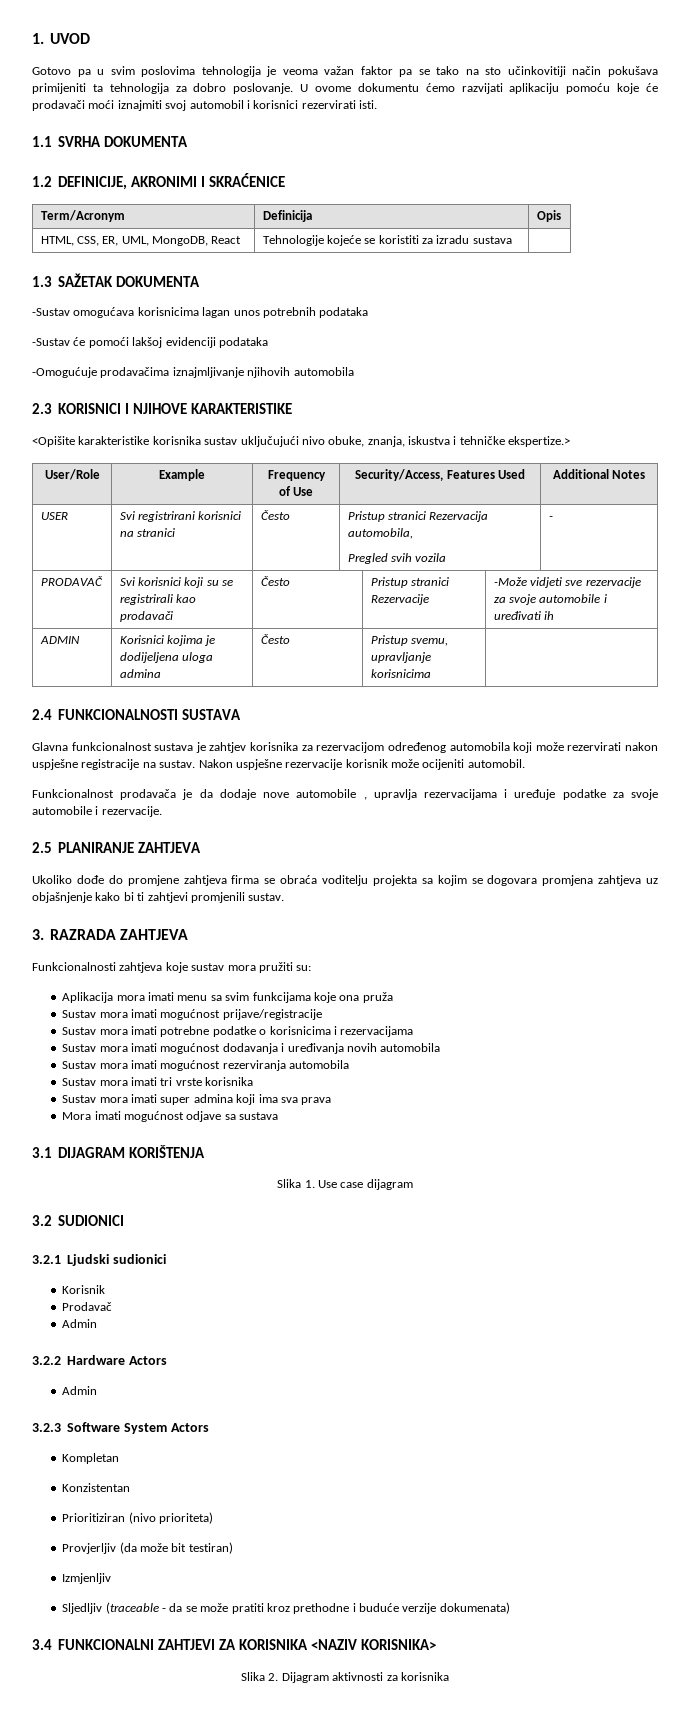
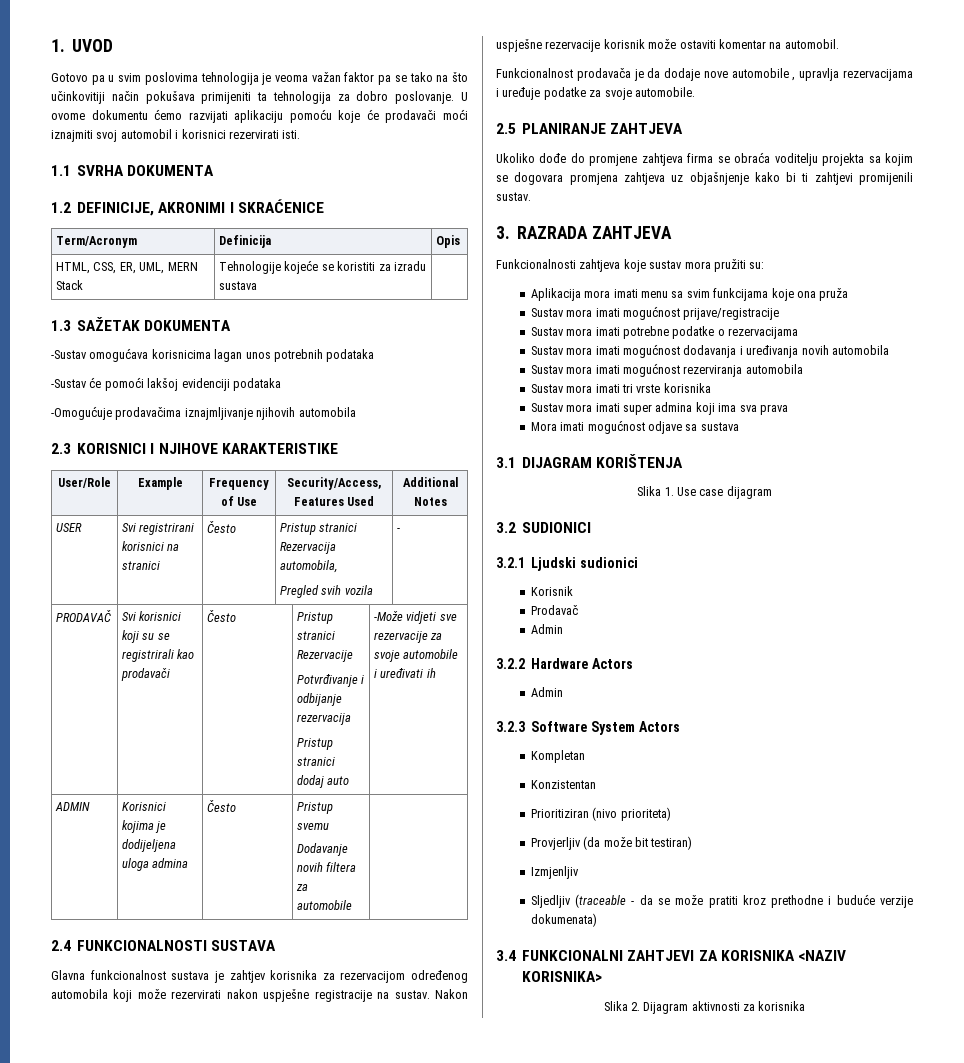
[485,67,502,75] sto -> [452,72,469,82] što
[152,236,242,246] MongoDB, React -> [167,262,198,271] [56,280,84,290] MERN Stack
[32,436,571,447] // <Opišite karakteristike korisnika sustav uključujući nivo obuke, znanja, iskustva i tehničke ekspertize.> -> (338, 448) none
(429, 599) none -> [297,674,365,687] [297,693,343,706] [297,713,352,725] [297,738,334,750] [297,757,336,766] [297,775,350,788] // Potvrđivanje i odbijanje rezervacija // Pristup stranici dodaj auto
[410,638,448,646] [370,652,431,663] [370,669,431,678] svemu, upravljanje korisnicima -> [297,823,330,830] [297,843,349,856] [297,862,357,872] [296,884,309,891] [297,900,353,910] svemu // Dodavanje novih filtera za automobile
[422,759,465,770] ocijeniti -> [679,39,782,49] ostaviti komentar na
[32,806,162,817] automobile i rezervacije. -> [634,87,695,97] automobile.
[190,892,245,903] promjenili -> [859,172,913,185] promijenili
[269,1026,337,1035] korisnicima i -> (725, 332) none

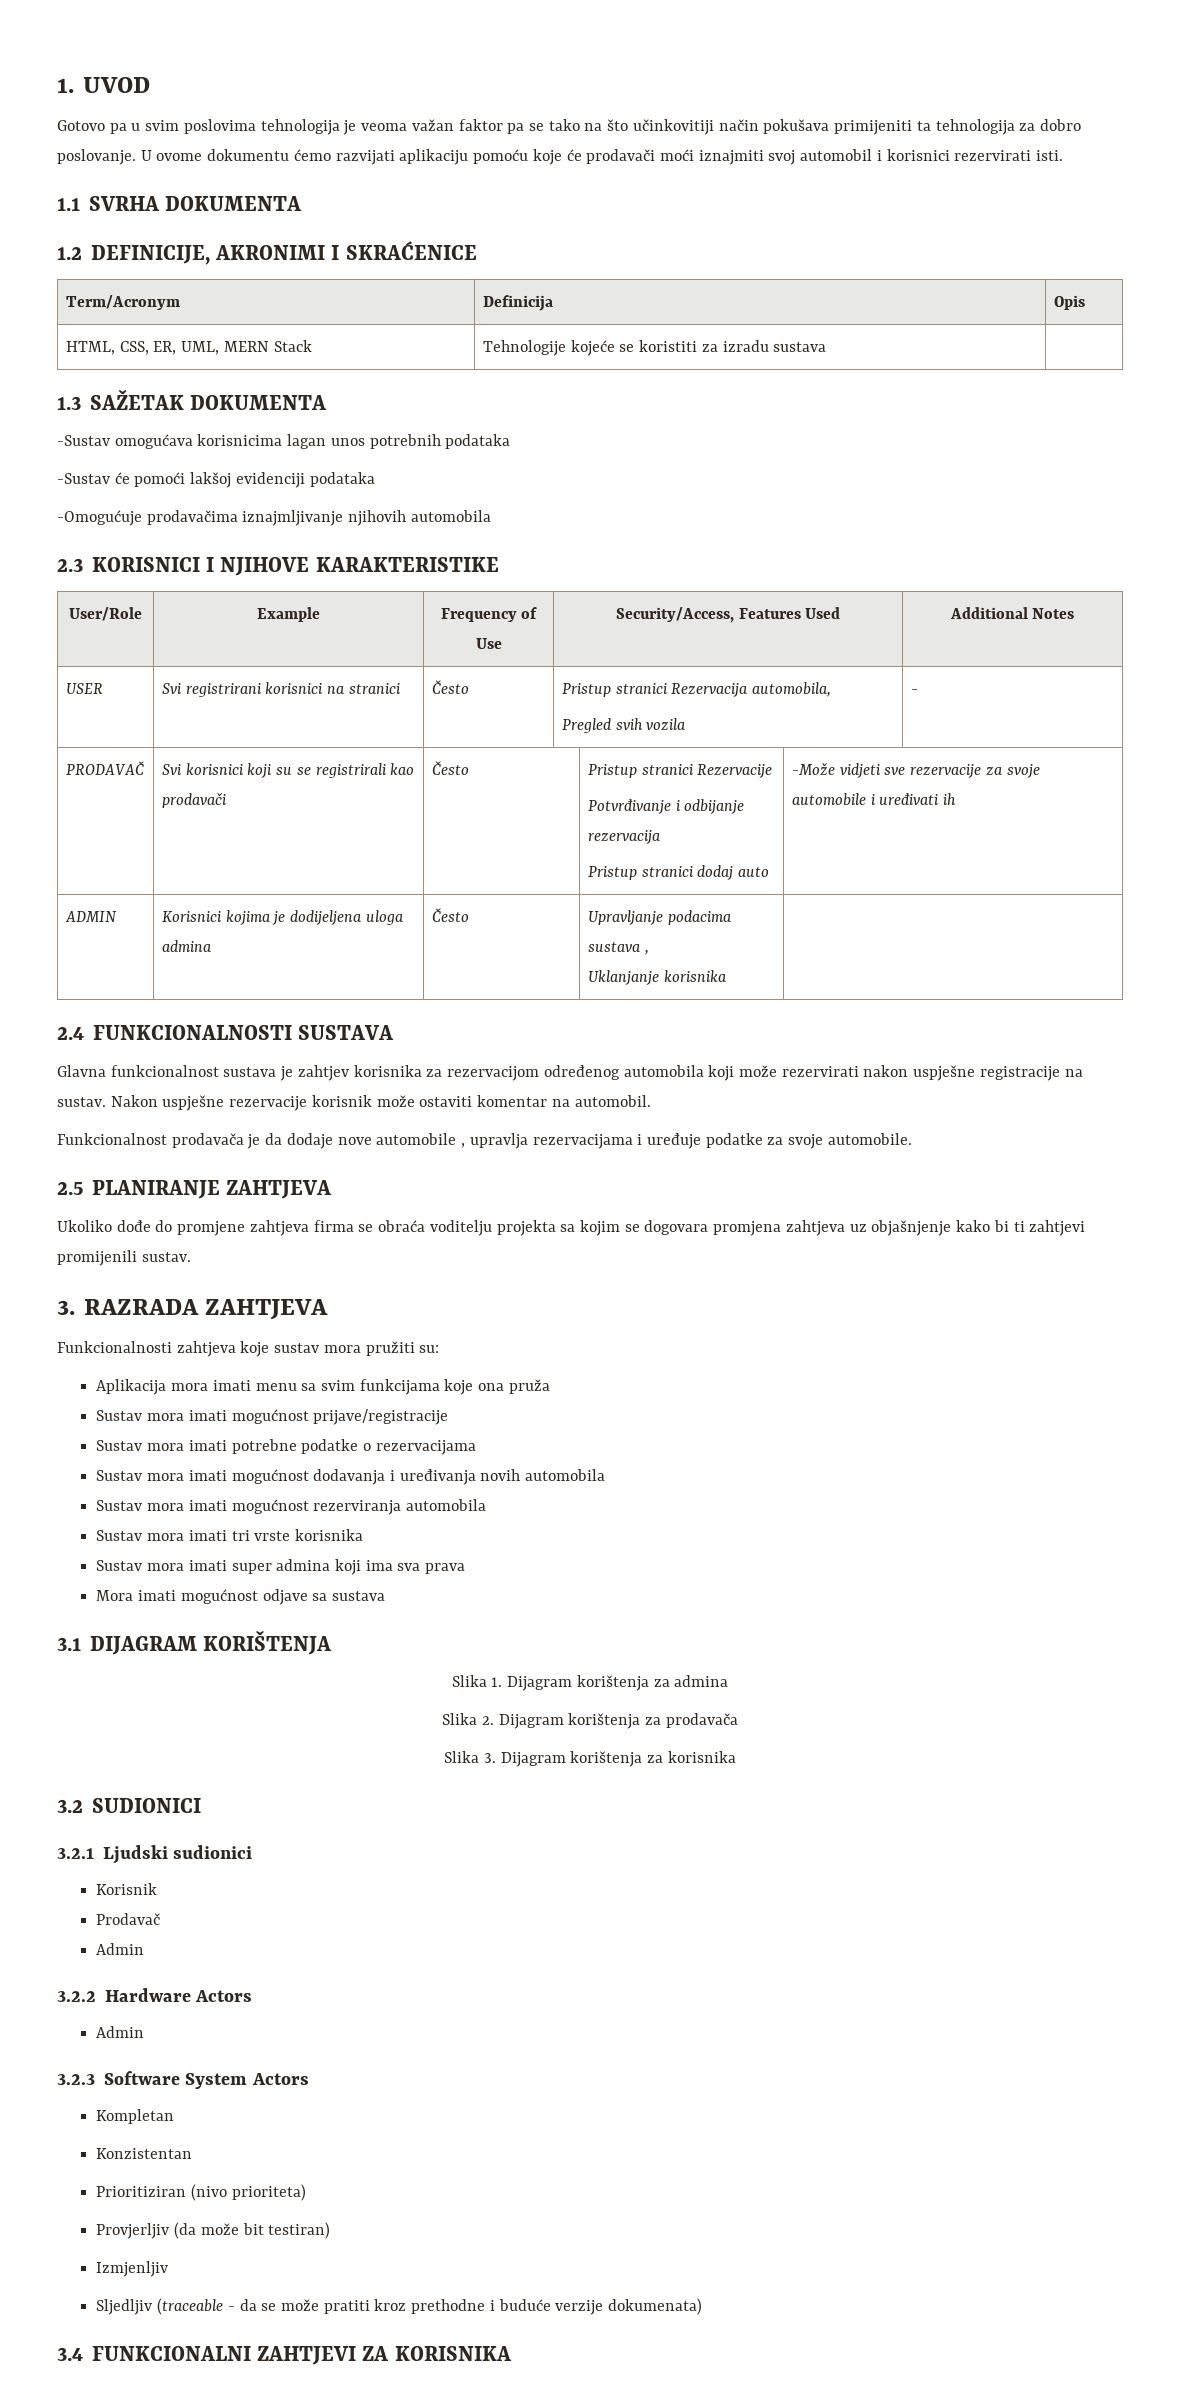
[297,802,334,814] [297,823,330,830] [297,843,349,856] [297,862,357,872] [296,884,309,891] [297,900,353,910] Pristup svemu // Dodavanje novih filtera za automobile -> [587,910,732,925] [587,942,649,955] [587,970,727,985] Upravljanje podacima sustava , // Uklanjanje korisnika
[677,486,772,499] Use case dijagram -> [507,1675,729,1691] [442,1713,738,1729] [444,1751,736,1767] Dijagram korištenja za admina // Slika 2. Dijagram korištenja za prodavača // Slika 3. Dijagram korištenja za korisnika
[797,950,846,961] [522,971,603,982] [603,1001,806,1014] <NAZIV KORISNIKA> // Slika 2. Dijagram aktivnosti za korisnika -> (512, 2353) none

